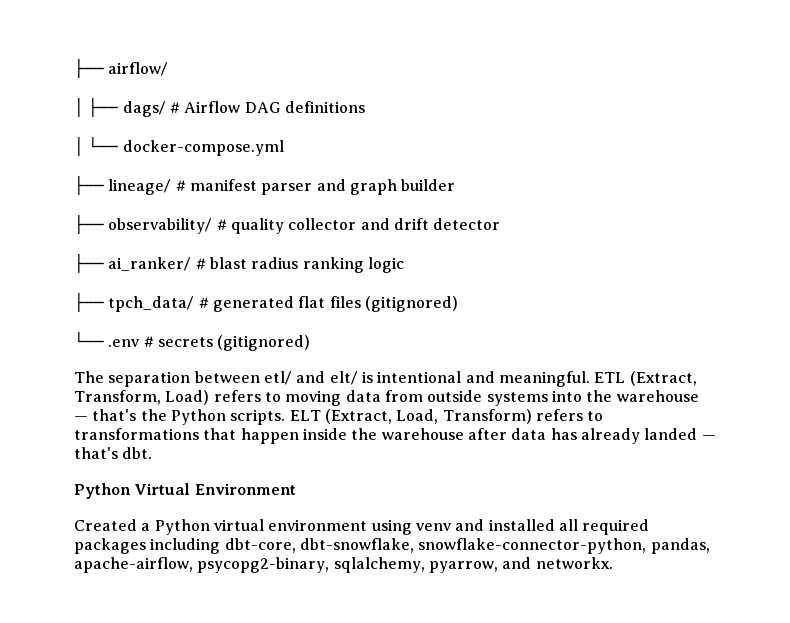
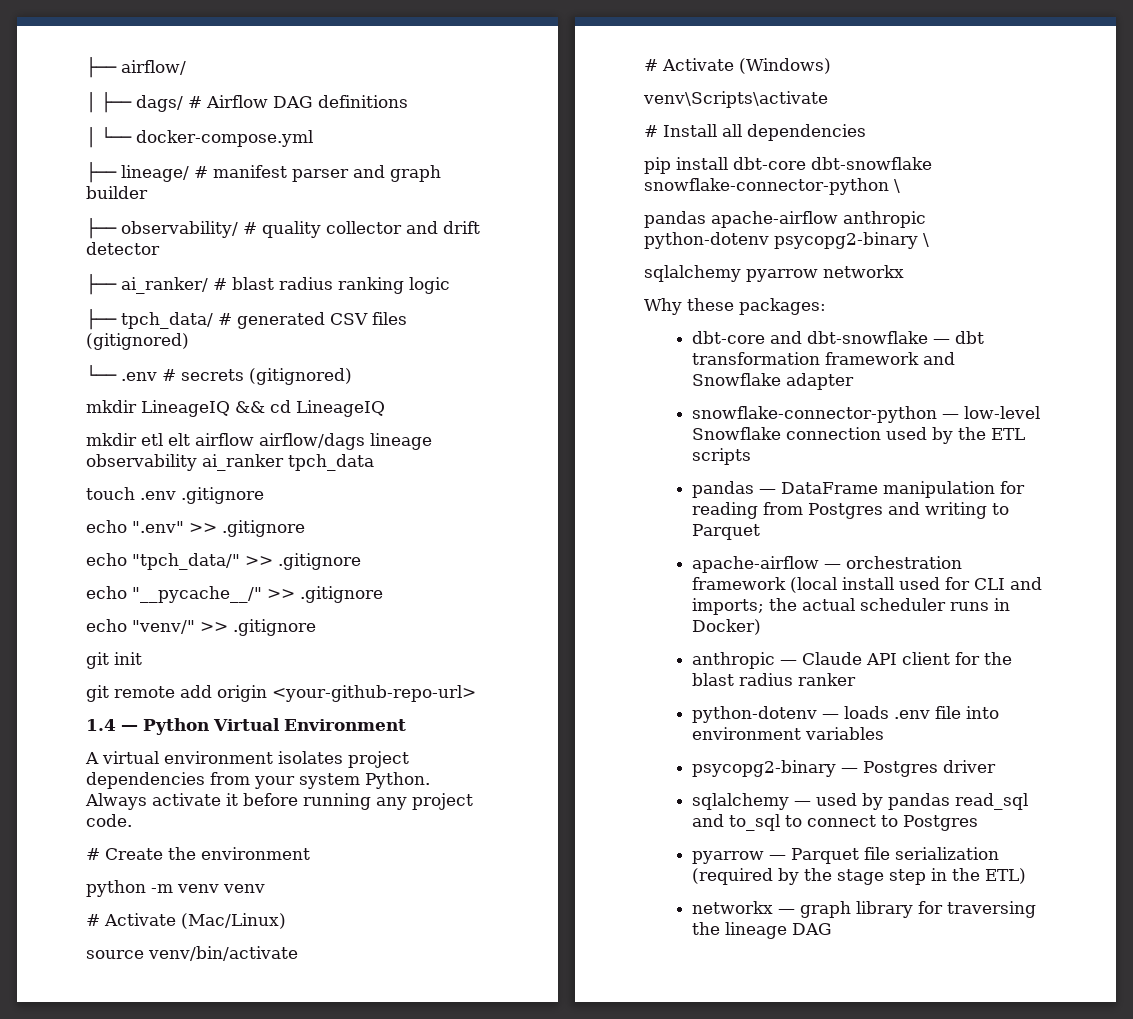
[298,296,326,308] flat -> [330,313,368,325] CSV
[74,371,697,387] [74,390,699,406] [74,409,604,425] [74,428,716,444] [74,447,153,459] [74,483,296,499] [74,519,650,535] [74,538,710,554] [74,557,613,573] The separation between etl/ and elt/ is intentional and meaningful. ETL (Extract, Transform, Load) refers to moving data from outside systems into the warehouse — that's the Python scripts. ELT (Extract, Load, Transform) refers to transformations that happen inside the warehouse after data has already landed — that's dbt. // Python Virtual Environment // Created a Python virtual environment using venv and installed all required packages including dbt-core, dbt-snowflake, snowflake-connector-python, pandas, apache-airflow, psycopg2-binary, sqlalchemy, pyarrow, and networkx. -> [86,400,385,417] [86,433,432,450] [86,454,374,471] [86,487,264,504] [86,520,305,537] [86,553,361,570] [86,586,383,603] [86,619,316,636] [86,652,142,669] [86,685,476,702] [86,718,406,735] [85,751,409,768] [86,772,430,789] [85,793,473,810] [86,814,132,827] [86,847,310,860] [86,880,265,897] [86,913,286,929] [86,946,298,961] [644,58,831,74] [643,91,828,108] [644,124,866,141] [644,157,932,174] [644,178,900,195] [644,211,926,228] [644,232,929,249] [644,265,904,282] [644,298,826,315] [691,331,984,344] [691,352,955,365] [691,373,854,390] [691,406,1040,423] [691,427,1025,444] [691,448,751,465] [691,481,1025,498] [691,502,1009,519] [691,524,760,540] [691,556,962,573] [691,577,1042,593] [691,598,1010,615] [691,619,761,635] [691,652,1012,669] [691,673,856,686] [691,706,999,723] [691,727,884,740] [691,760,996,777] [691,793,1028,810] [691,814,978,831] [691,847,999,864] [691,868,1026,885] [691,901,1036,918] [691,922,832,939] mkdir LineageIQ && cd LineageIQ // mkdir etl elt airflow airflow/dags lineage observability ai_ranker tpch_data // touch .env .gitignore // echo ".env" >> .gitignore // echo "tpch_data/" >> .gitignore // echo "__pycache__/" >> .gitignore // echo "venv/" >> .gitignore // git init // git remote add origin <your-github-repo-url> // 1.4 — Python Virtual Environment // A virtual environment isolates project dependencies from your system Python. Always activate it before running any project code. // # Create the environment // python -m venv venv // # Activate (Mac/Linux) // source venv/bin/activate // # Activate (Windows) // venv\Scripts\activate // # Install all dependencies // pip install dbt-core dbt-snowflake snowflake-connector-python \ // pandas apache-airflow anthropic python-dotenv psycopg2-binary \ // sqlalchemy pyarrow networkx // Why these packages: // dbt-core and dbt-snowflake — dbt transformation framework and Snowflake adapter // snowflake-connector-python — low-level Snowflake connection used by the ETL scripts // pandas — DataFrame manipulation for reading from Postgres and writing to Parquet // apache-airflow — orchestration framework (local install used for CLI and imports; the actual scheduler runs in Docker) // anthropic — Claude API client for the blast radius ranker // python-dotenv — loads .env file into environment variables // psycopg2-binary — Postgres driver // sqlalchemy — used by pandas read_sql and to_sql to connect to Postgres // pyarrow — Parquet file serialization (required by the stage step in the ETL) // networkx — graph library for traversing the lineage DAG

